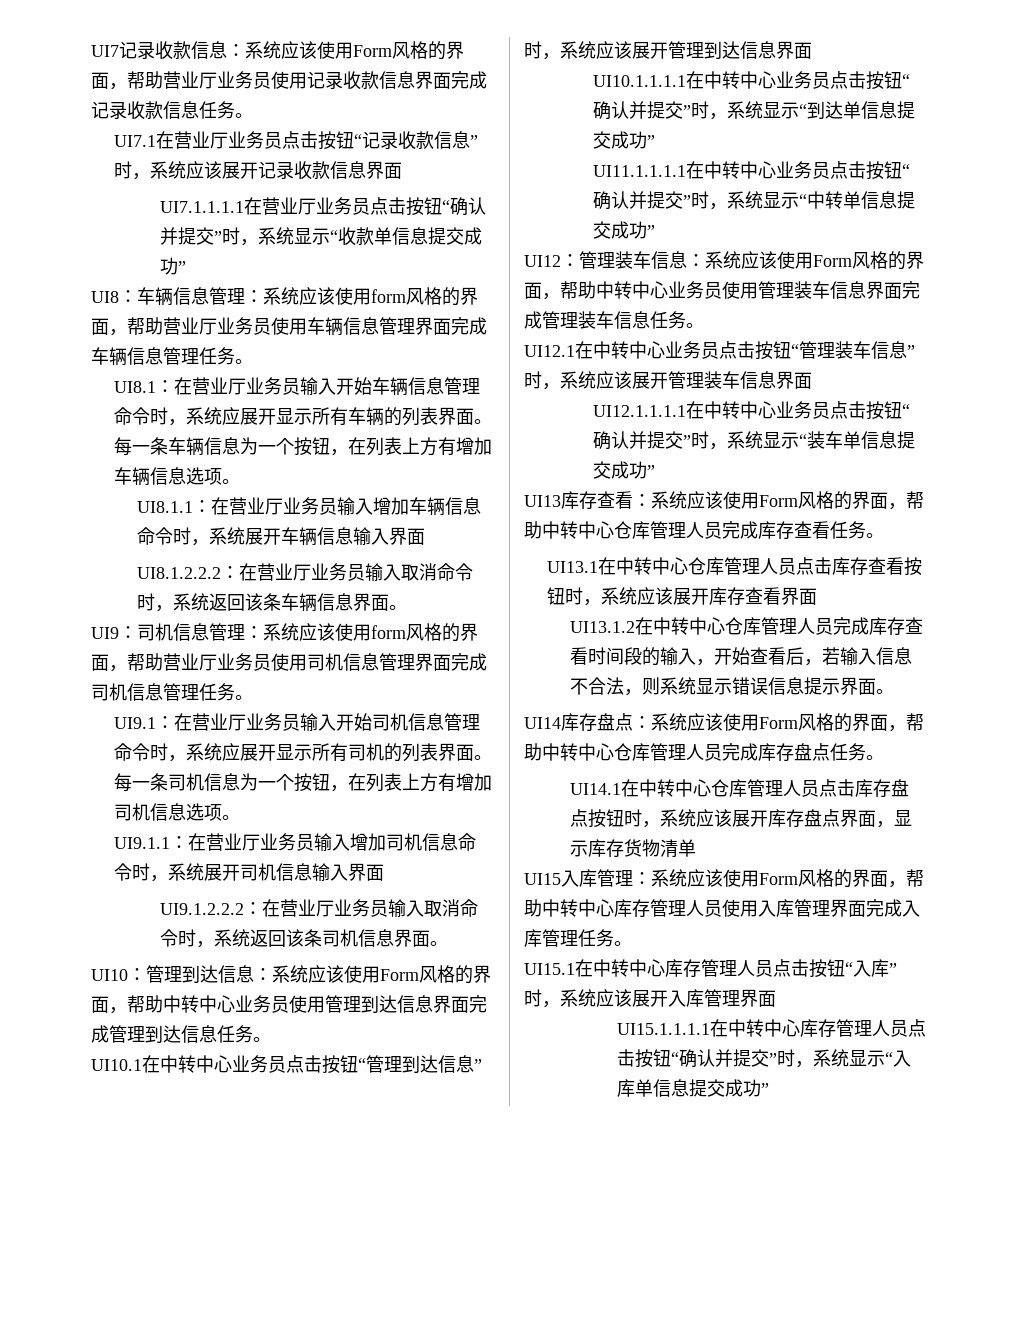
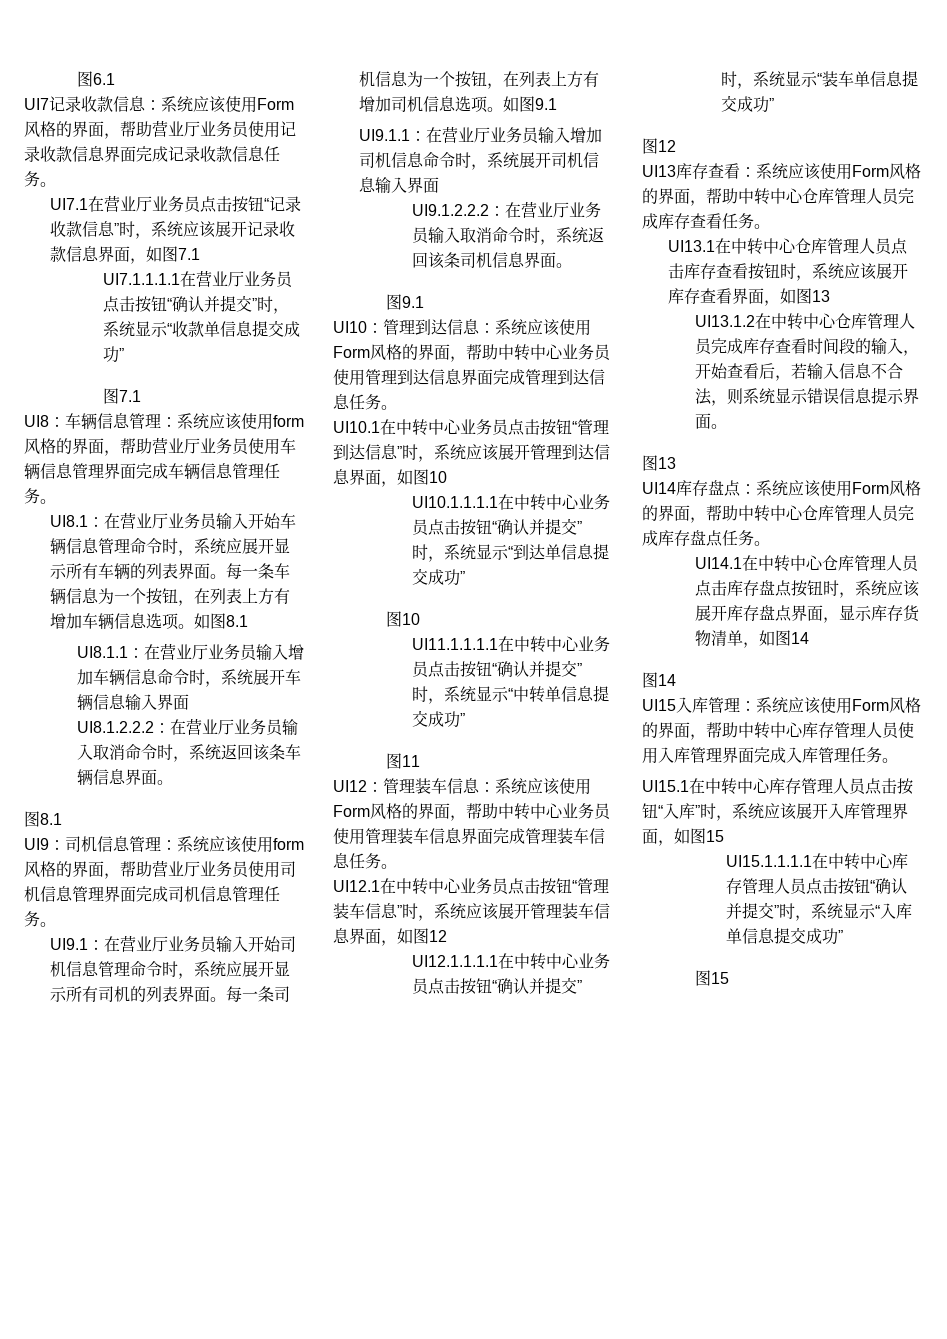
(91, 51) none -> [76,71,115,87] 图6.1 //
(403, 170) none -> [130,246,201,264] ，如图7.1
(187, 267) none -> [103,388,142,404] // 图7.1
(241, 481) none -> [194,613,249,629] 如图8.1
(408, 607) none -> [24,811,62,827] // 图8.1
(241, 817) none -> [503,96,558,112] 如图9.1
(449, 943) none -> [385,294,424,310] // 图9.1
(812, 50) none -> [381,469,447,487] ，如图10
(656, 141) none -> [385,611,420,627] // 图10
(656, 231) none -> [385,753,420,769] // 图11
(812, 380) none -> [381,928,447,946] ，如图12
(656, 471) none -> [642,138,676,154] // 图12
(818, 596) none -> [764,288,831,306] ，如图13
(895, 691) none -> [642,455,676,471] // 图13
(697, 848) none -> [742,630,809,648] [642,672,676,688] ，如图14 // 图14
(776, 998) none -> [658,828,724,846] ，如图15
(769, 1089) none -> [694,970,729,986] // 图15

